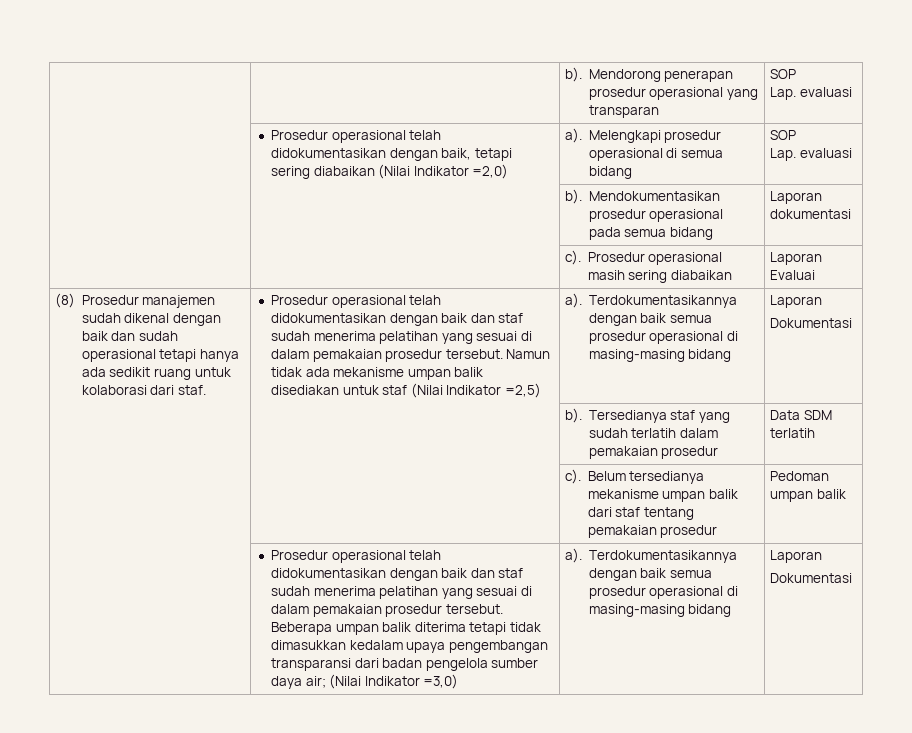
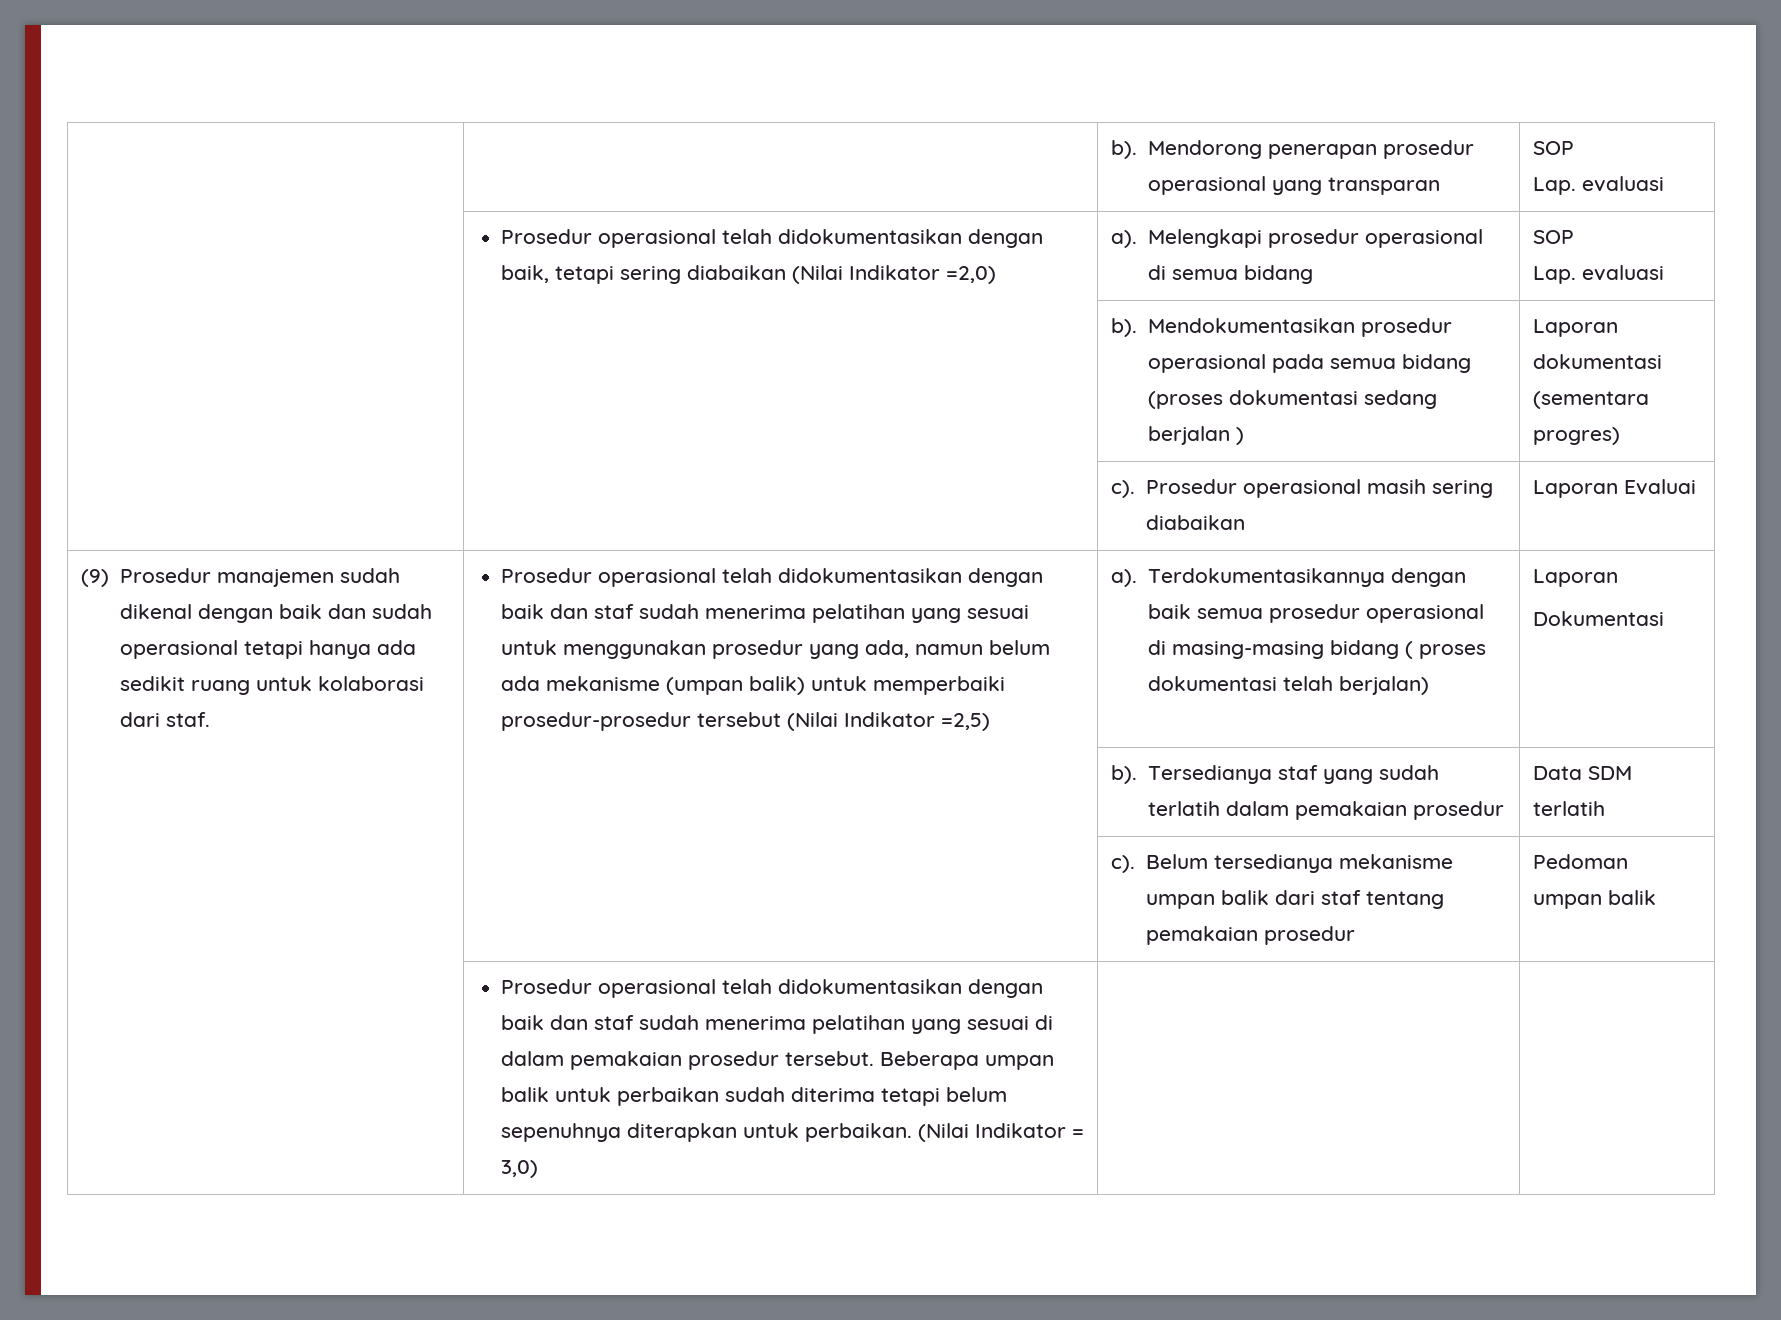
(714, 233) none -> [1147,390,1437,409] [1147,426,1244,445] (proses dokumentasi sedang berjalan )
(852, 214) none -> [1533,391,1650,409] [1533,427,1621,445] (sementara progres)
[55,293,76,308] (8) -> [81,569,110,587] (9)
[521,331,533,341] [270,349,551,362] [270,367,484,380] [270,385,408,395] di dalam pemakaian prosedur tersebut. Namun tidak ada mekanisme umpan balik disediakan untuk staf -> [500,640,1050,659] [500,676,1005,695] [500,712,781,731] untuk menggunakan prosedur yang ada, namun belum ada mekanisme (umpan balik) untuk memperbaiki prosedur-prosedur tersebut
(732, 355) none -> [1404,641,1486,659] [1147,676,1429,695] ( proses dokumentasi telah berjalan)
[414,622,542,635] [270,640,548,653] [270,658,539,671] [270,674,459,689] [565,548,737,563] [588,568,713,581] [588,586,739,599] [588,604,732,617] [770,550,823,563] [770,573,853,583] diterima tetapi tidak dimasukkan kedalam upaya pengembangan transparansi dari badan pengelola sumber daya air; (Nilai Indikator =3,0) | a). Terdokumentasikannya dengan baik semua prosedur operasional di masing-masing bidang | Laporan // Dokumentasi -> [554,1087,1007,1106] [500,1123,1084,1142] [500,1160,538,1178] untuk perbaikan sudah diterima tetapi belum sepenuhnya diterapkan untuk perbaikan. (Nilai Indikator = 3,0) | |

